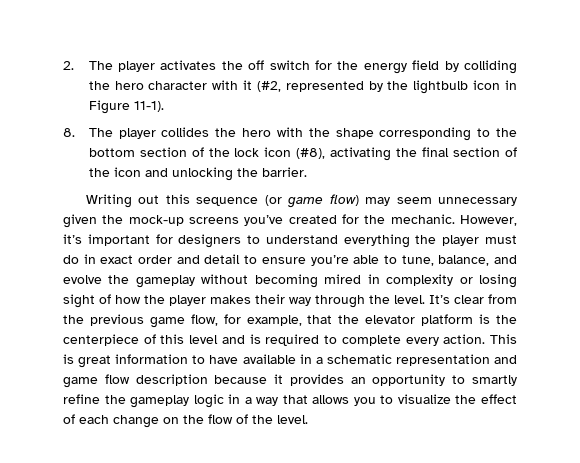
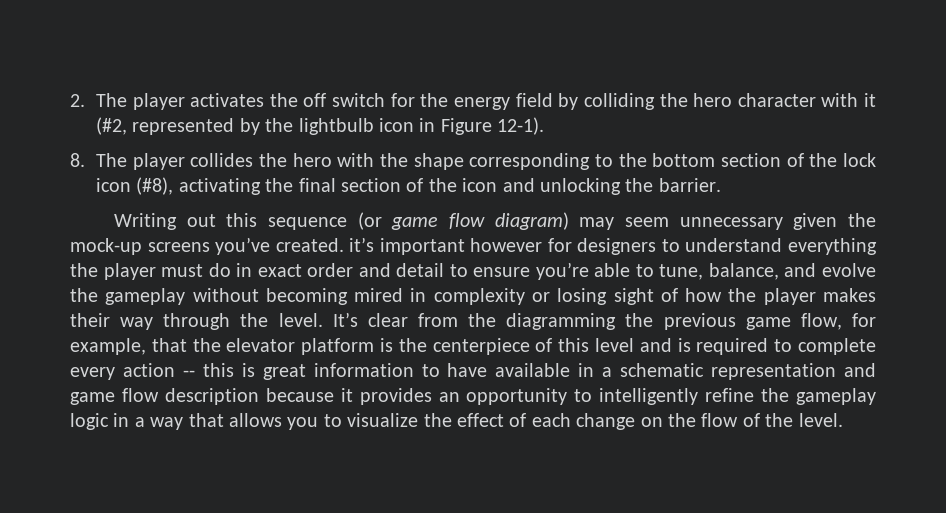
[133,101,164,112] 11-1). -> [497,117,545,135] 12-1).
[329,194,359,206] flow) -> [448,212,569,230] flow diagram)
[288,214,517,226] created for the mechanic. However, -> [275,238,344,252] created.
(150, 240) none -> [470,238,543,252] however
(84, 319) none -> [506,313,654,330] diagramming the
[443,334,518,344] action. This -> [122,363,234,377] action -- this
[471,375,517,386] smartly -> [599,388,699,405] intelligently

